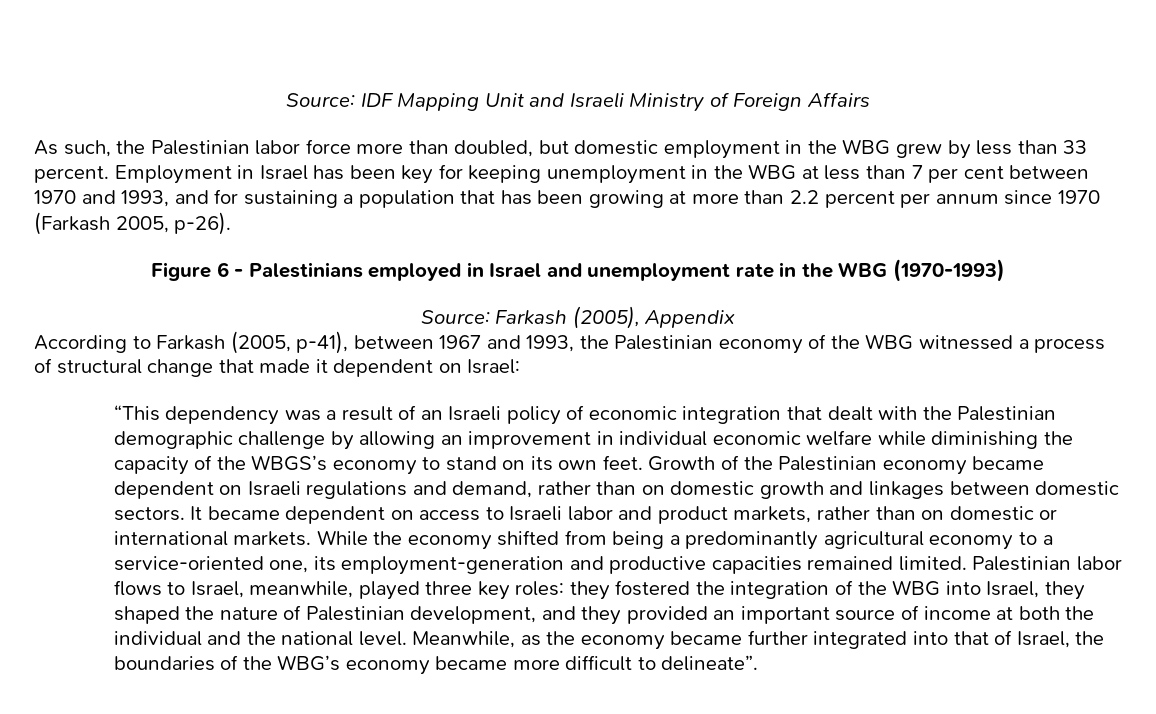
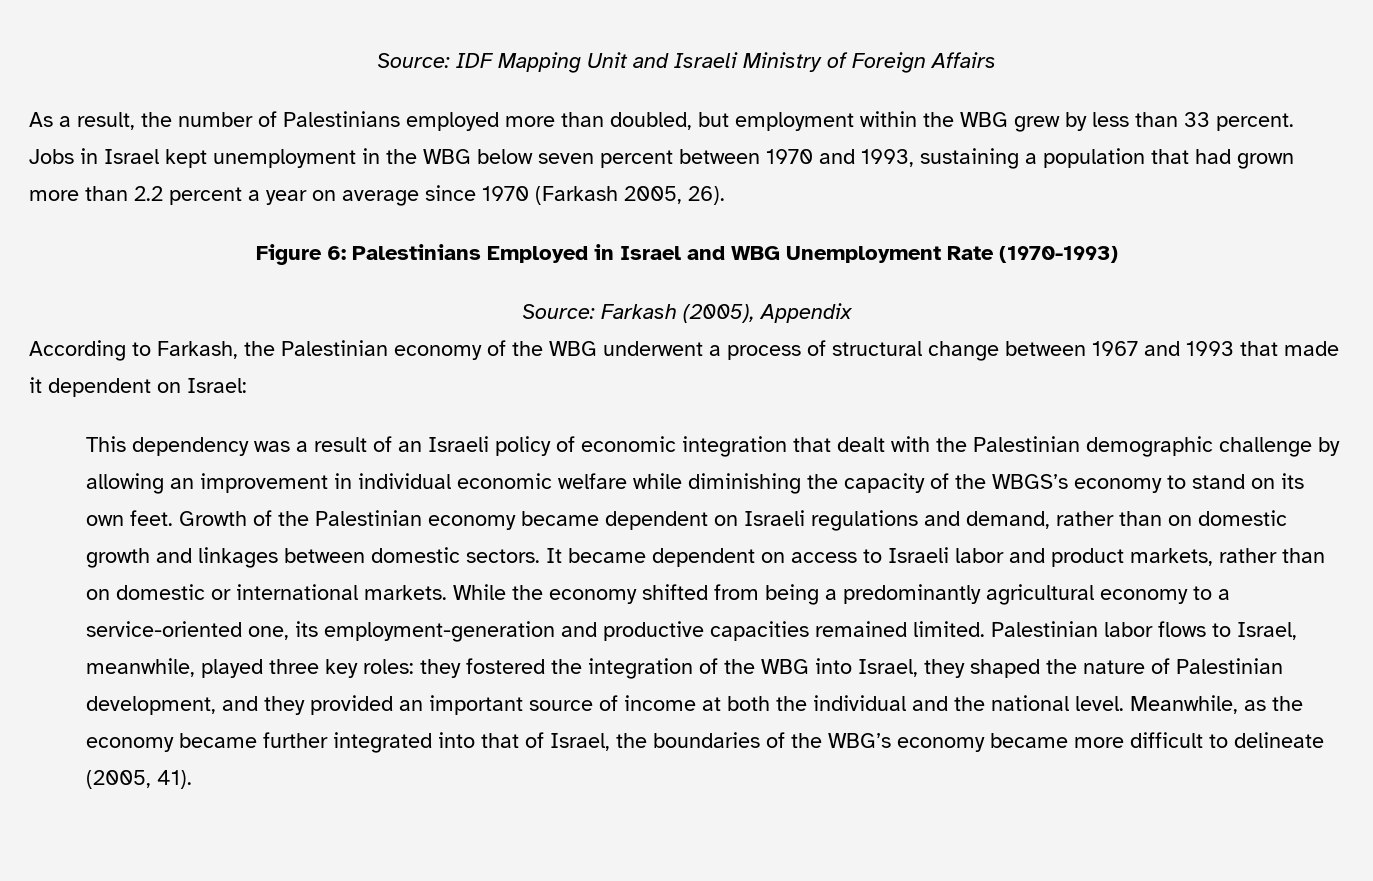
[63,139,351,157] such, the Palestinian labor force -> [59,111,499,131] a result, the number of Palestinians employed
[574,140,803,159] domestic employment in -> [735,111,917,131] employment within
[114,164,1004,184] Employment in Israel has been key for keeping unemployment in the WBG at less than 7 per cent -> [29,148,673,168] Jobs in Israel kept unemployment in the WBG below seven percent
[174,189,239,204] and for -> (914, 158) none
[500,190,999,208] has been growing at more than 2.2 percent per annum -> [1195,149,1294,169] [29,186,419,206] had grown more than 2.2 percent a year on average
[174,212,232,235] p-26). -> [688,186,725,205] 26).
[216,262,888,281] 6 - Palestinians employed in Israel and unemployment rate in the WBG -> [326,244,994,263] 6: Palestinians Employed in Israel and WBG Unemployment Rate
[156,331,575,354] Farkash (2005, p-41), between 1967 and 1993, -> [157,341,238,359] Farkash,
[919,335,1014,350] witnessed -> [603,341,703,356] underwent
(214, 368) none -> [1005,341,1234,356] between 1967 and 1993
[113,405,160,421] “This -> [85,436,126,452] This
[661,655,759,671] delineate”. -> [1233,732,1324,748] [85,770,192,789] delineate (2005, 41).

